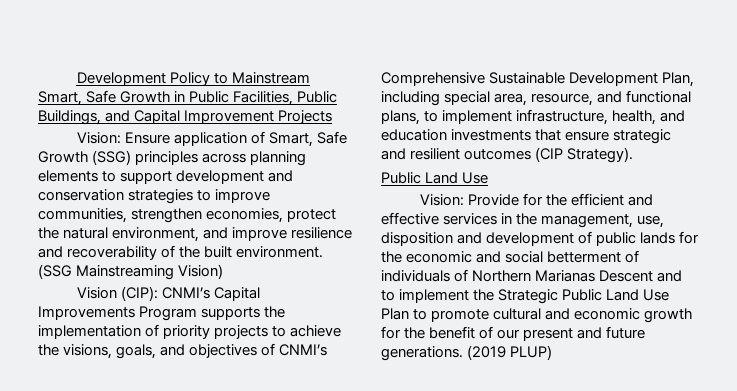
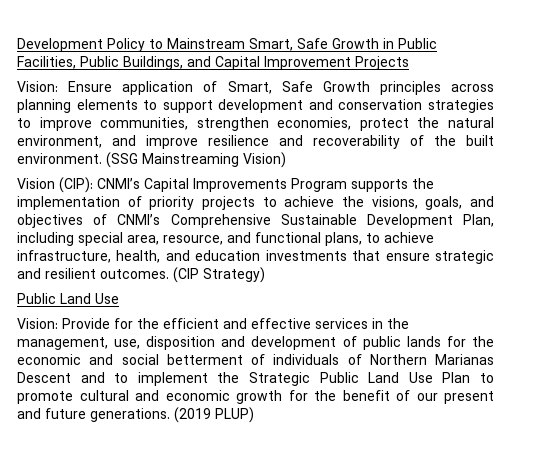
[92,150,132,165] (SSG) -> (370, 86) none
[442,110,513,124] implement -> [384,232,434,243] achieve
[464,147,634,163] outcomes (CIP Strategy). -> [100,267,265,283] outcomes. (CIP Strategy)

